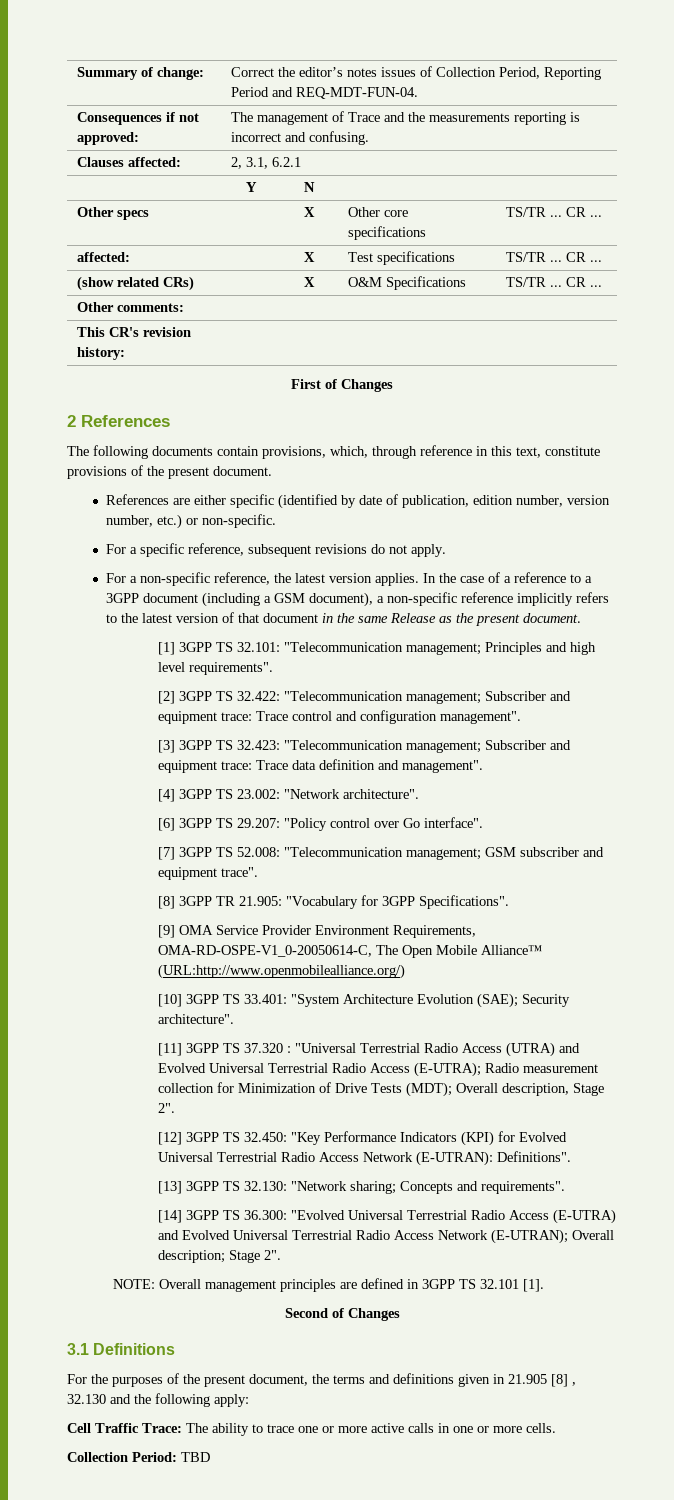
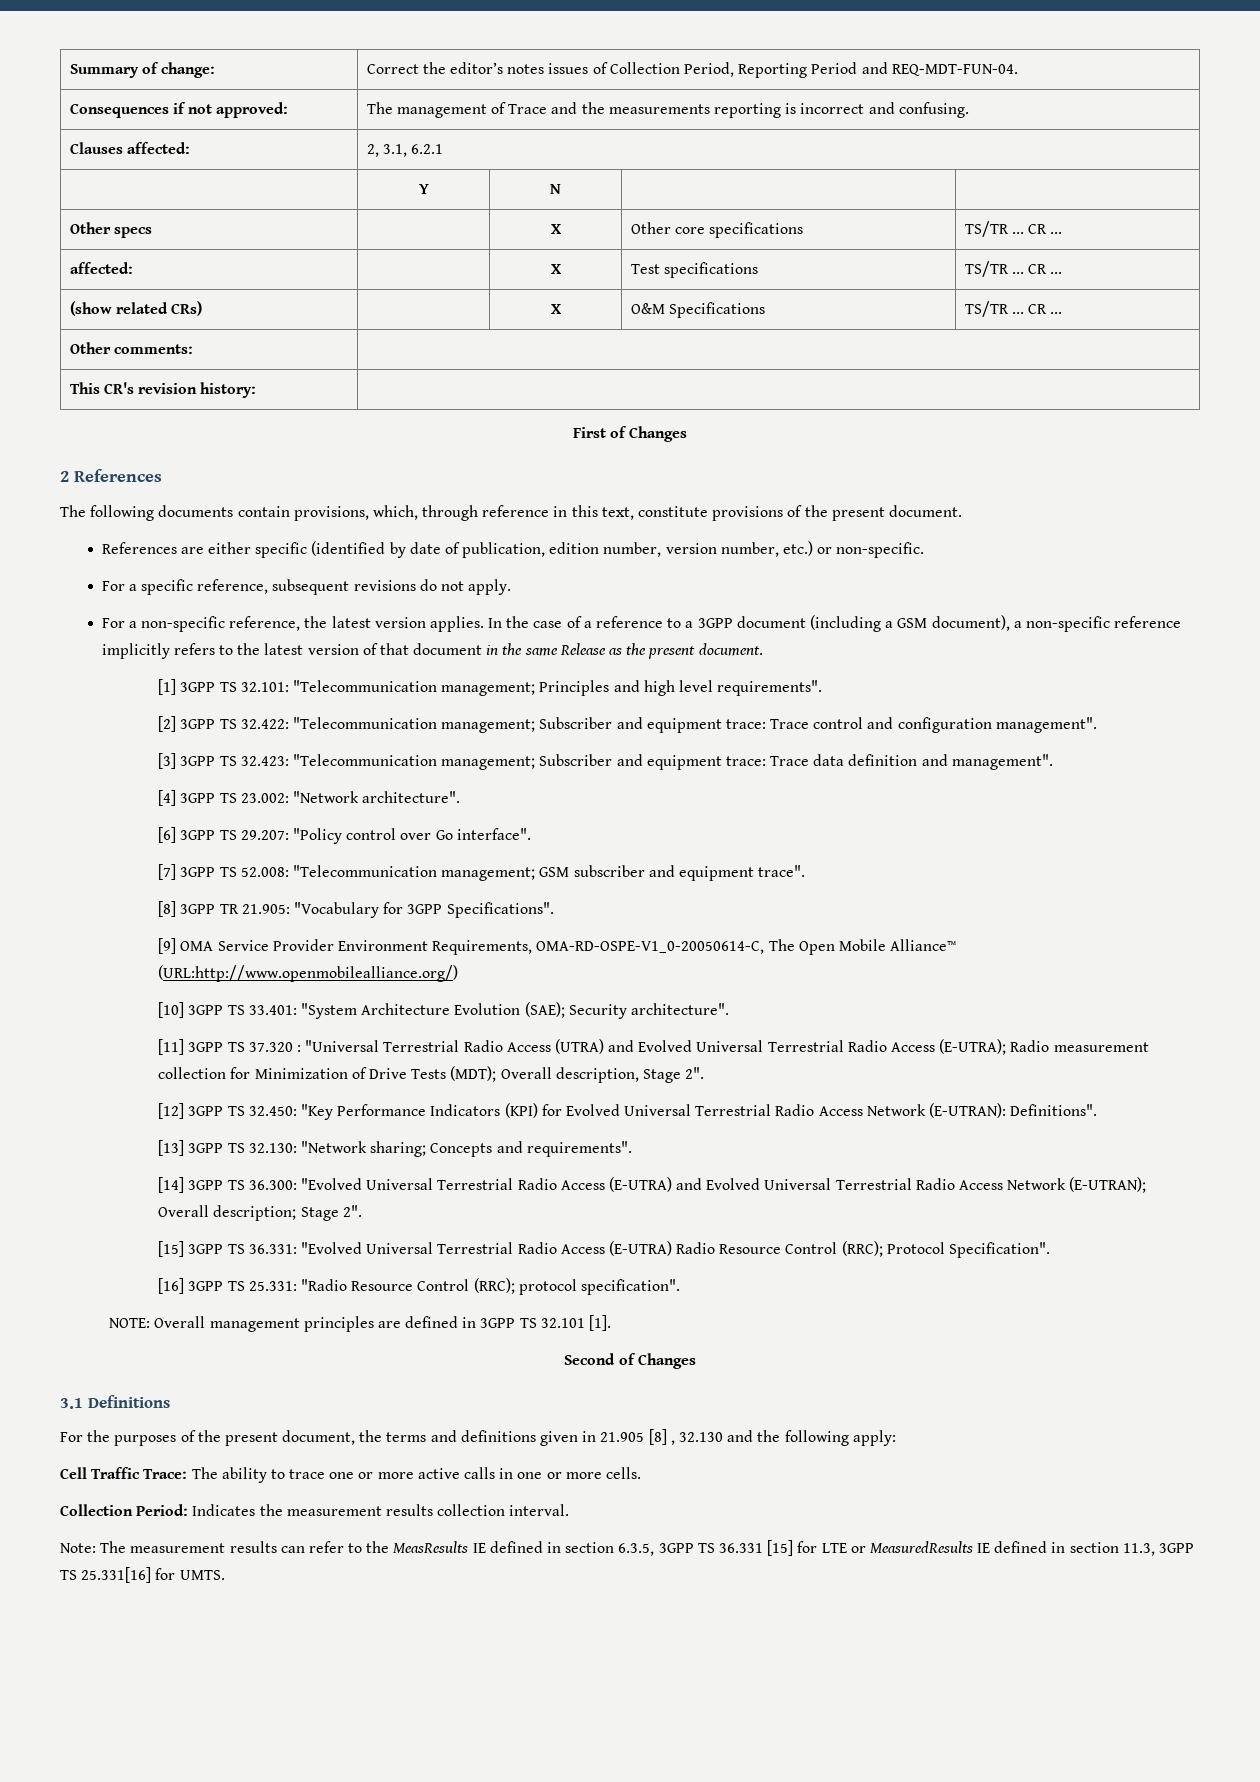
(282, 1255) none -> [158,1241,1051,1258] [158,1278,680,1295] // [15] 3GPP TS 36.331: "Evolved Universal Terrestrial Radio Access (E-UTRA) Radio Resource Control (RRC); Protocol Specification". // [16] 3GPP TS 25.331: "Radio Resource Control (RRC); protocol specification".
[181,1452,210,1462] TBD -> [192,1504,570,1516] [60,1540,1194,1556] [60,1567,225,1583] Indicates the measurement results collection interval. // Note: The measurement results can refer to the MeasResults IE defined in section 6.3.5, 3GPP TS 36.331 [15] for LTE or MeasuredResults IE defined in section 11.3, 3GPP TS 25.331[16] for UMTS.

